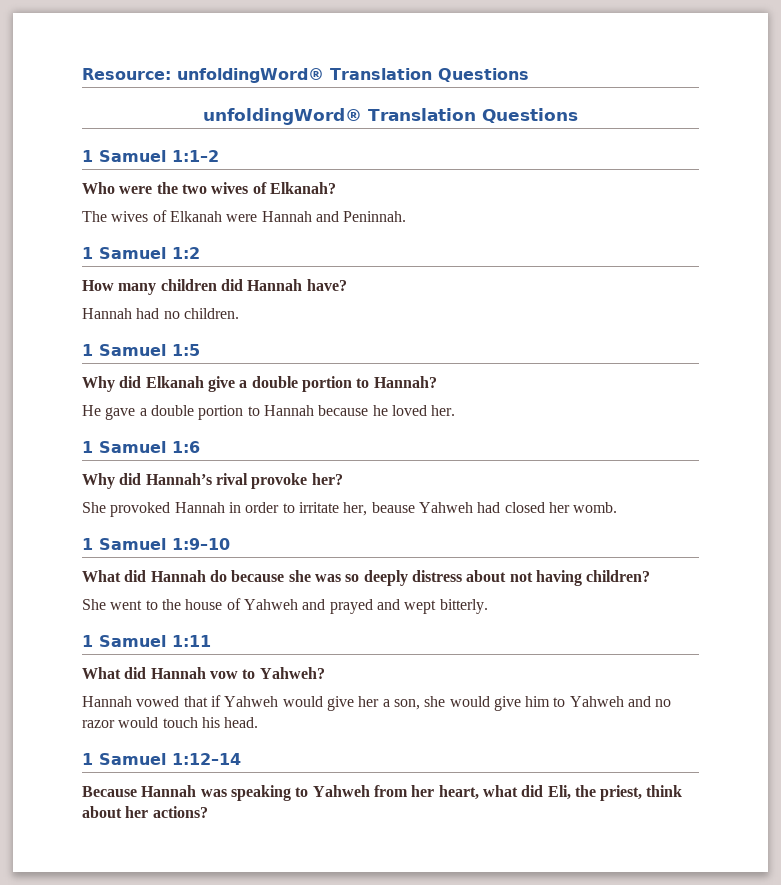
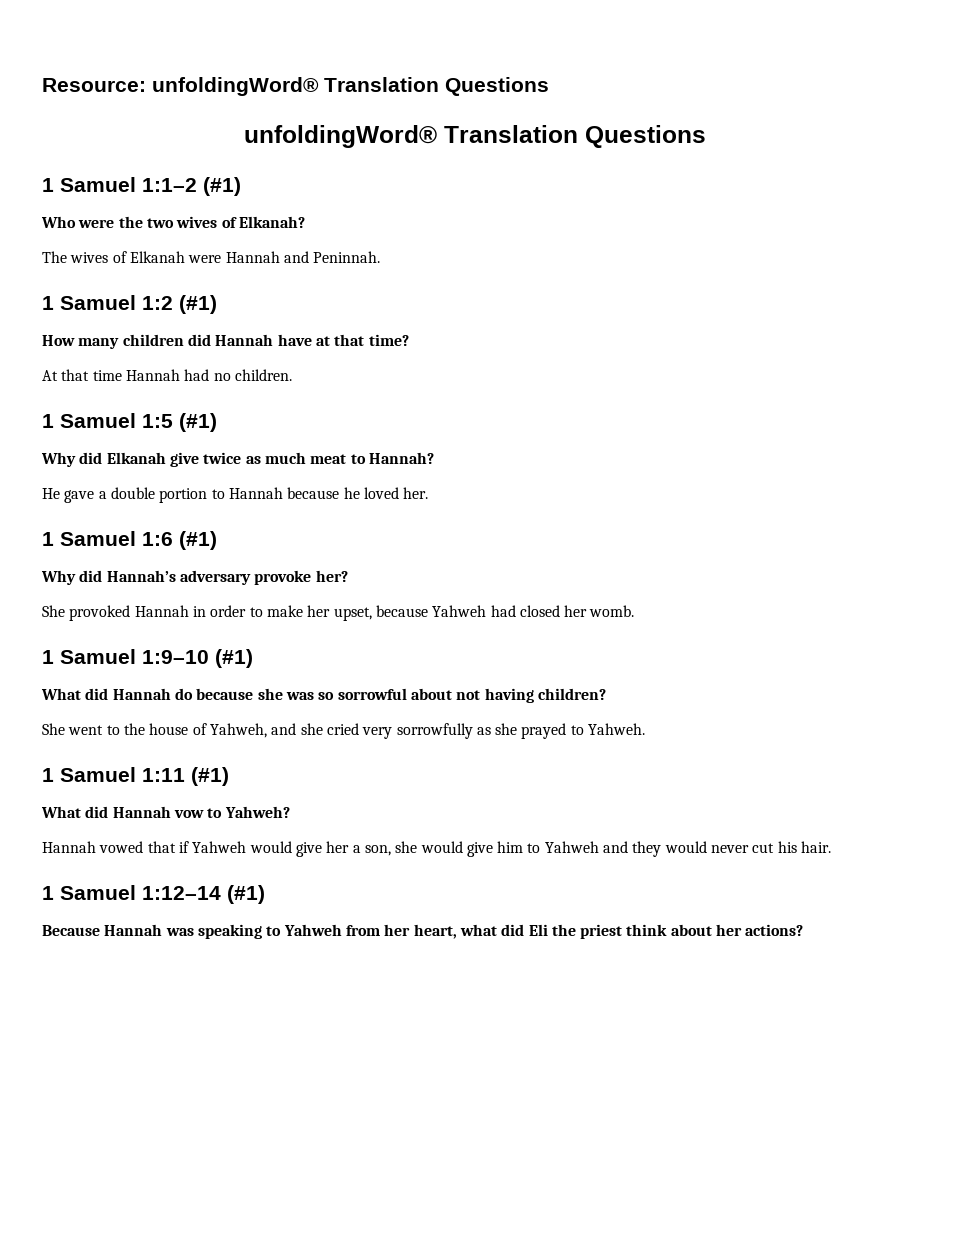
(219, 156) none -> [203,177,241,196] (#1)
(200, 253) none -> [179,295,217,314] (#1)
[306,279,347,291] have? // -> [277,334,409,346] [42,369,122,381] have at that time? // At that time
(200, 350) none -> [179,413,217,432] (#1)
[239,376,352,392] a double portion -> [203,452,347,464] twice as much meat
(200, 447) none -> [179,531,217,550] (#1)
[215,473,248,485] rival -> [179,570,251,585] adversary
[298,502,415,516] irritate her, beause -> [266,605,428,621] make her upset, because
(230, 544) none -> [215,649,253,668] (#1)
[363,570,462,586] deeply distress -> [337,688,407,700] sorrowful
[243,599,488,614] Yahweh and prayed and wept bitterly. -> [209,723,646,739] Yahweh, and she cried very sorrowfully as she prayed to Yahweh.
(211, 641) none -> [191,767,229,786] (#1)
[655,699,672,707] [82,717,259,728] no razor would touch his head. -> [632,841,832,857] they would never cut his hair.
(241, 759) none -> [227,885,265,904] (#1)
[547,785,643,801] Eli, the priest, -> [528,924,623,939] Eli the priest

